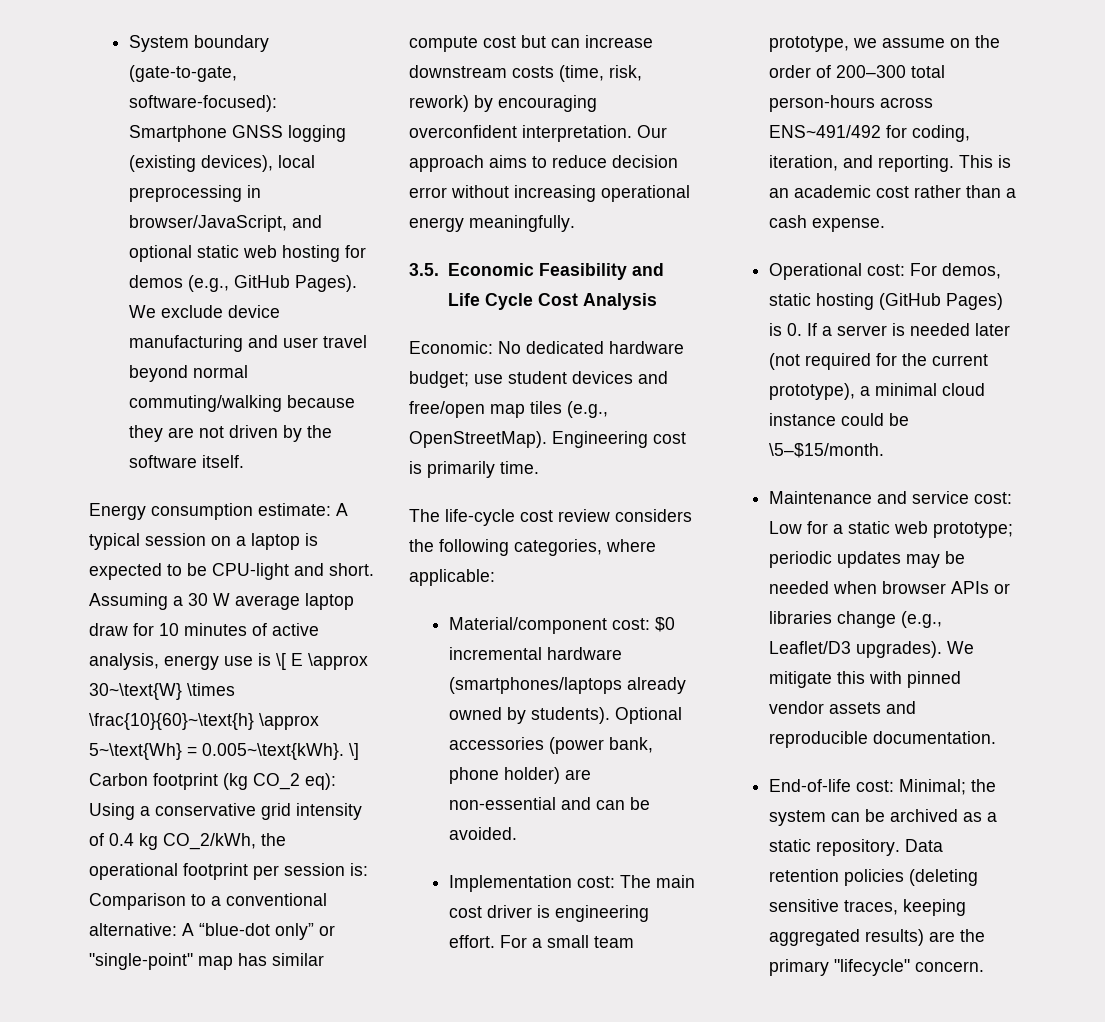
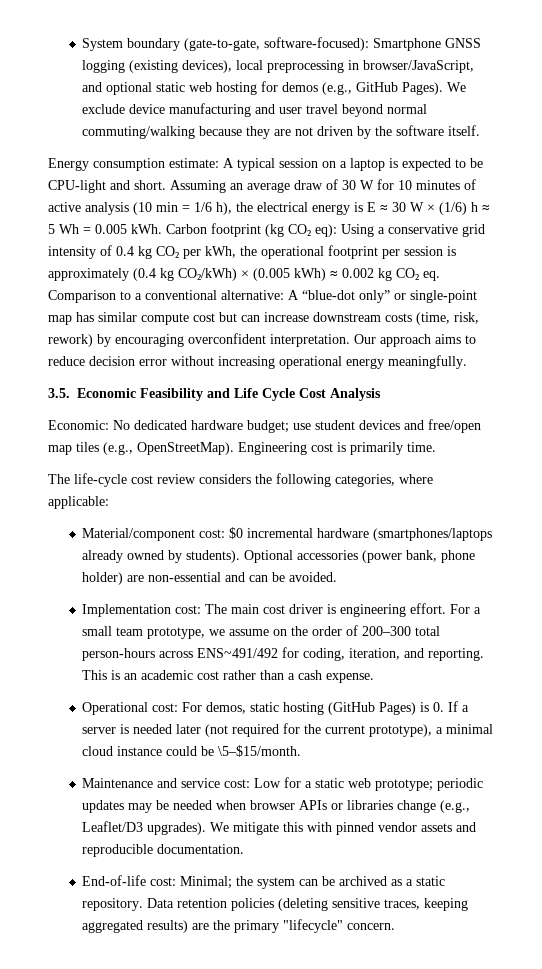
[173,593,354,610] [89,623,128,636] a 30 W average laptop draw -> [230,179,374,193] an average draw of 30 W
[89,653,368,670] [89,683,235,700] [89,713,319,730] [89,743,359,760] analysis, energy use is \[ E \approx 30~\text{W} \times \frac{10}{60}~\text{h} \approx 5~\text{Wh} = 0.005~\text{kWh}. \] -> [85,202,490,215] [48,224,162,234] analysis (10 min = 1/6 h), the electrical energy is E ≈ 30 W × (1/6) h ≈ 5 Wh = 0.005 kWh.
[253,773,300,790] CO_2 -> [288,224,311,236] CO₂
[163,833,256,850] CO_2/kWh, -> [156,246,236,259] CO₂ per kWh,
[350,863,368,876] is: -> [447,246,456,256] [48,268,440,281] is approximately (0.4 kg CO₂/kWh) × (0.005 kWh) ≈ 0.002 kg CO₂ eq.
[89,953,193,970] "single-point" -> [410,290,477,303] single-point

